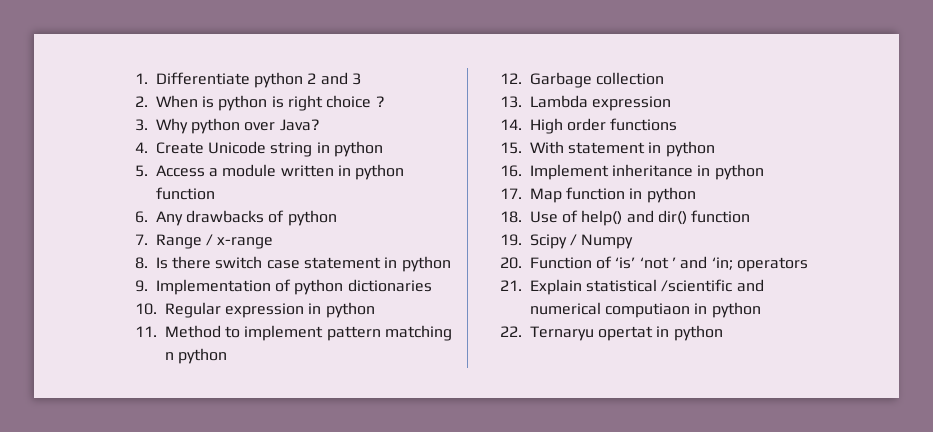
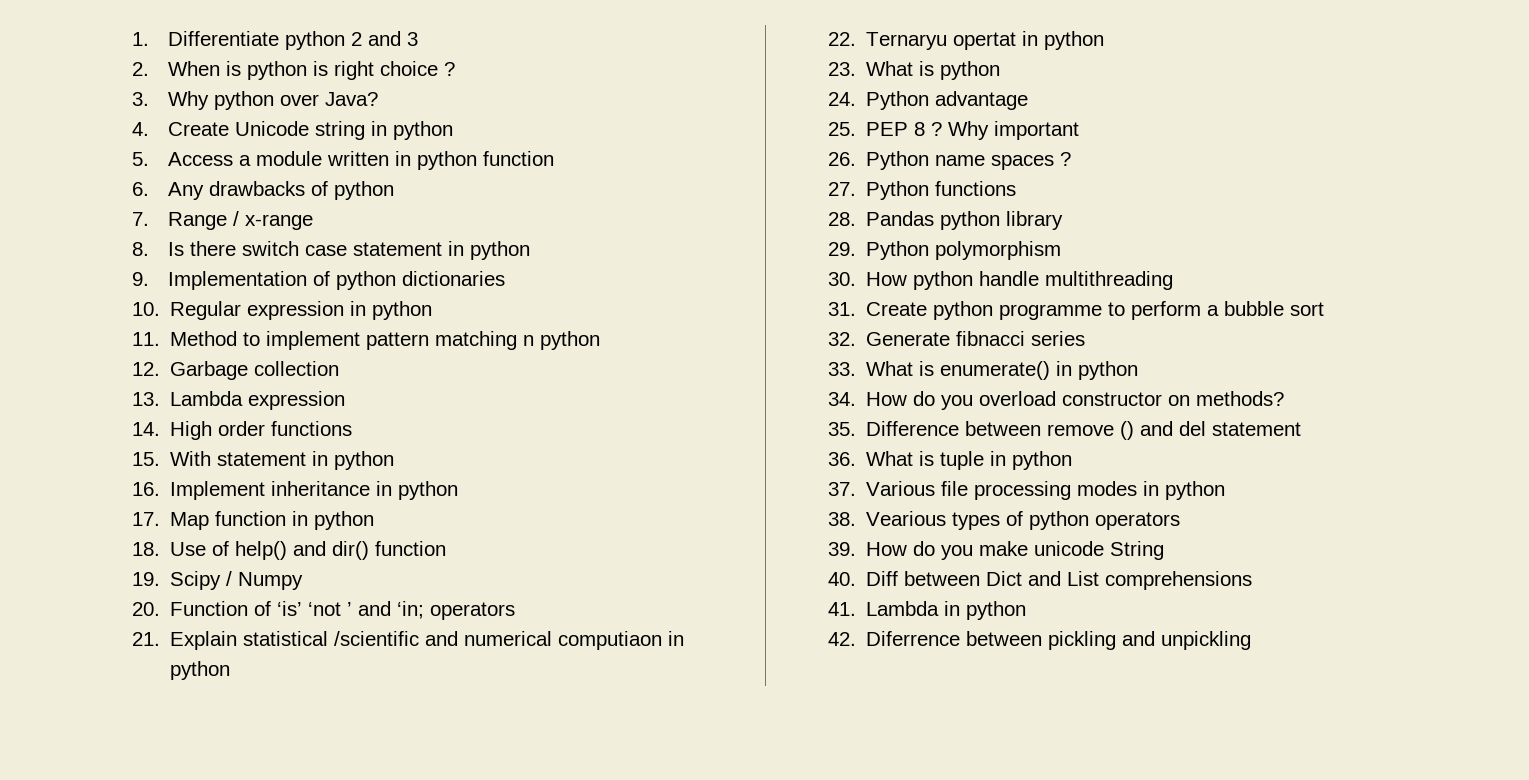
(723, 333) none -> [827,61,1001,80] [827,91,1029,110] [827,121,1080,140] [827,151,1072,170] [827,181,1017,200] [827,211,1064,230] [827,241,1062,260] [827,271,1174,290] [827,301,1325,320] [827,331,1086,346] [827,361,1139,380] [827,391,1285,410] [827,421,1302,440] [827,451,1073,470] [827,481,1226,500] [827,511,1181,530] [827,541,1165,560] [827,571,1253,590] [827,601,1027,620] [827,631,1252,650] // 23. What is python // 24. Python advantage // 25. PEP 8 ? Why important // 26. Python name spaces ? // 27. Python functions // 28. Pandas python library // 29. Python polymorphism // 30. How python handle multithreading // 31. Create python programme to perform a bubble sort // 32. Generate fibnacci series // 33. What is enumerate() in python // 34. How do you overload constructor on methods? // 35. Difference between remove () and del statement // 36. What is tuple in python // 37. Various file processing modes in python // 38. Vearious types of python operators // 39. How do you make unicode String // 40. Diff between Dict and List comprehensions // 41. Lambda in python // 42. Diferrence between pickling and unpickling

